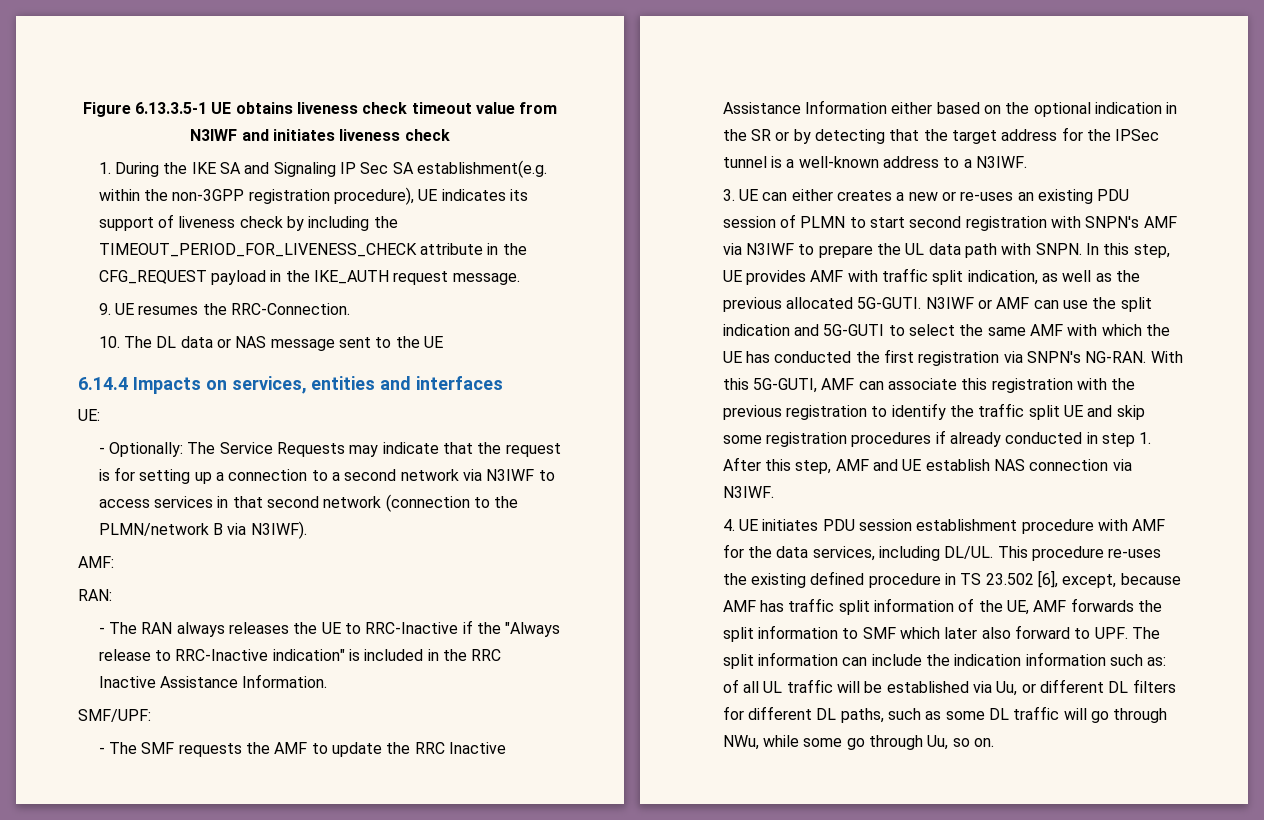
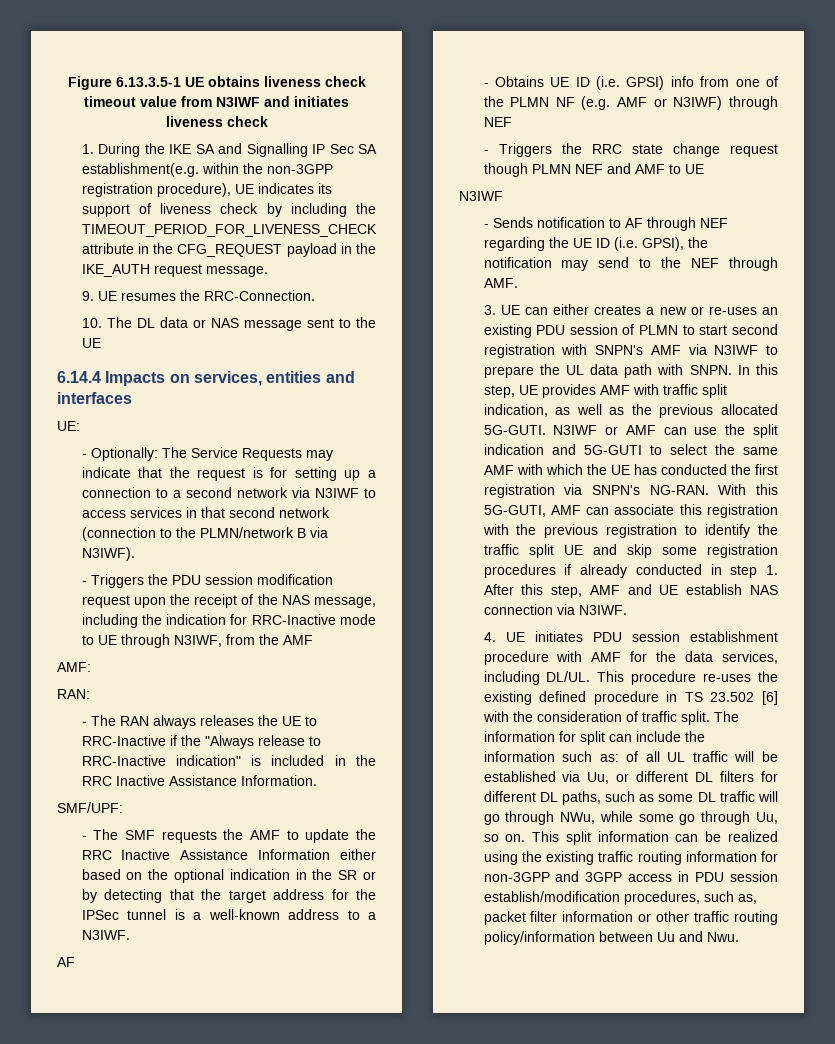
[273,162,336,177] Signaling -> [246,143,308,157] Signalling
(307, 530) none -> [81,574,333,588] [81,594,376,608] [81,614,376,628] [81,634,313,648] // - Triggers the PDU session modification request upon the receipt of the NAS message, including the indication for RRC-Inactive mode to UE through N3IWF, from the AMF
(1027, 162) none -> [57,957,75,967] [483,76,778,90] [483,96,778,110] [483,117,512,127] [483,143,778,157] [483,163,704,177] [459,191,503,201] [483,217,728,231] [483,237,708,251] [483,257,778,271] [483,278,518,288] // AF // - Obtains UE ID (i.e. GPSI) info from one of the PLMN NF (e.g. AMF or N3IWF) through NEF // - Triggers the RRC state change request though PLMN NEF and AMF to UE // N3IWF // - Sends notification to AF through NEF regarding the UE ID (i.e. GPSI), the notification may send to the NEF through AMF.
[1037,570,1181,588] [722,598,1162,615] [722,625,1160,642] [722,652,838,669] [6], except, because AMF has traffic split information of the UE, AMF forwards the split information to SMF which later also forward to UPF. The split information -> [762,691,778,705] [482,711,739,725] [483,731,605,745] [6] with the consideration of traffic split. The information for split
[954,654,1022,666] indication -> (705, 736) none
(994, 742) none -> [532,831,778,845] [483,851,778,865] [483,871,778,882] [483,891,757,905] [483,911,778,925] [483,931,739,945] This split information can be realized using the existing traffic routing information for non-3GPP and 3GPP access in PDU session establish/modification procedures, such as, packet filter information or other traffic routing policy/information between Uu and Nwu.

